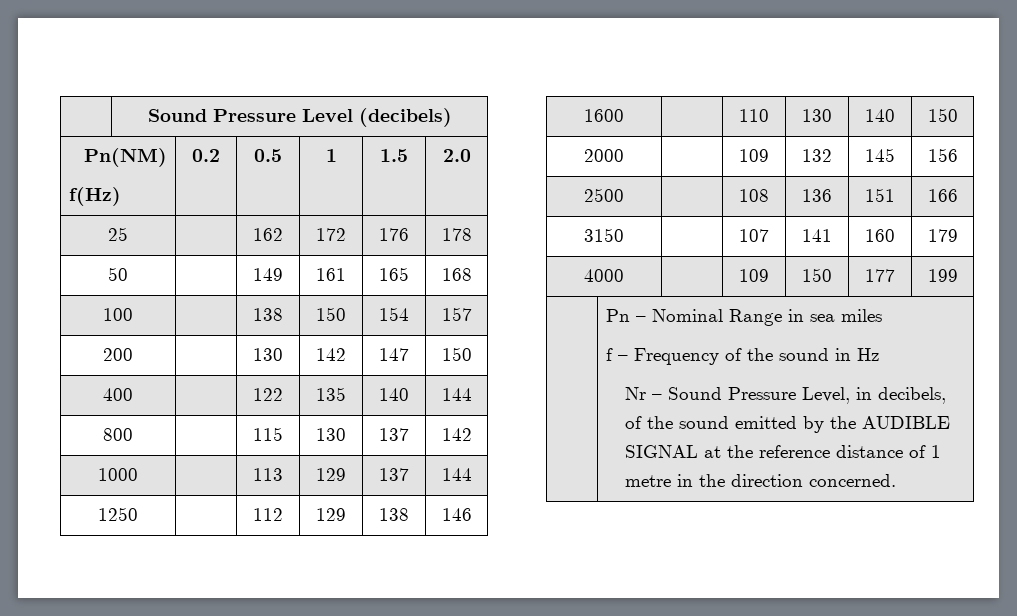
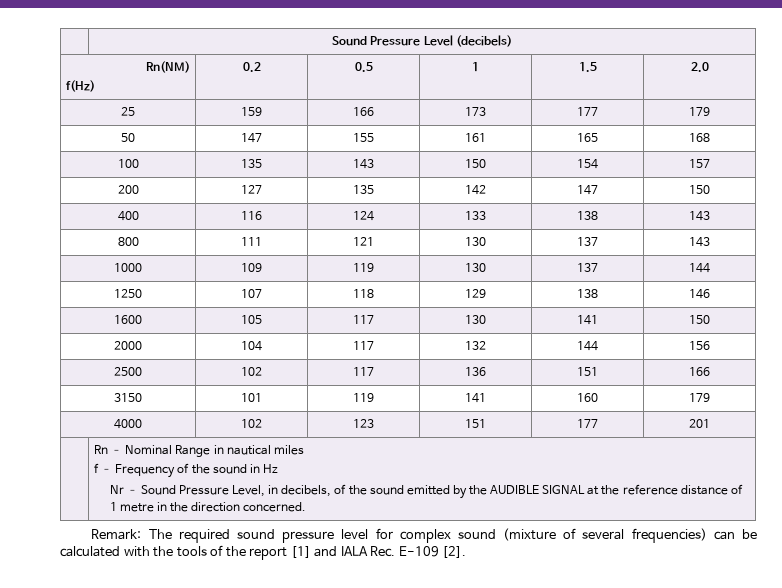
[83,148,167,167] Pn(NM) -> [145,61,190,73] Rn(NM)
[253,228,283,241] [316,228,346,241] [379,228,409,241] [441,228,472,241] | 162 | 172 | 176 | 178 -> [241,107,262,116] [353,107,374,116] [465,107,486,116] [577,107,598,116] [689,107,710,116] 159 | 166 | 173 | 177 | 179
[253,268,283,281] | 149 -> [241,133,262,143] [353,133,374,142] 147 | 155
[253,308,283,321] | 138 -> [241,159,262,168] [353,159,374,169] 135 | 143
[253,348,283,361] | 130 -> [241,185,262,194] [353,185,374,194] 127 | 135
[253,388,283,401] [316,387,346,401] [379,388,409,401] [441,388,472,401] | 122 | 135 | 140 | 144 -> [241,211,262,220] [353,211,374,221] [465,211,486,220] [577,211,598,220] [689,211,710,221] 116 | 124 | 133 | 138 | 143
[253,427,283,441] [316,428,346,441] [379,428,409,441] [441,428,472,441] | 115 | 130 | 137 | 142 -> [241,237,262,246] [353,237,374,246] [465,237,486,246] [577,237,598,246] [689,237,710,247] 111 | 121 | 130 | 137 | 143
[253,468,283,481] [316,468,346,481] | 113 | 129 -> [241,263,262,272] [353,263,374,272] [465,263,486,272] 109 | 119 | 130
[253,508,283,521] | 112 -> [241,289,262,298] [353,289,374,298] 107 | 118
[739,109,769,122] [802,109,832,122] [865,109,895,122] | 110 | 130 | 140 -> [241,315,262,324] [353,315,374,324] [465,315,486,324] [577,315,598,325] 105 | 117 | 130 | 141
[739,149,769,162] | 109 -> [241,341,262,351] [353,341,374,350] 104 | 117
[865,148,895,162] 145 -> [577,341,598,351] 144
[739,189,769,202] | 108 -> [241,367,262,376] [353,367,374,376] 102 | 117
[739,229,769,242] | 107 -> [241,393,262,402] [353,393,374,402] 101 | 119
[739,269,769,282] [802,268,832,282] [865,269,895,282] [927,269,958,282] [606,309,631,322] | 109 | 150 | 177 | 199 // | Pn -> [241,419,262,428] [353,419,374,428] [465,419,486,428] [577,419,598,428] [689,419,710,428] [94,445,109,454] 102 | 123 | 151 | 177 | 201 // | Rn
[810,314,836,322] sea -> [226,445,271,455] nautical
(896, 480) none -> [91,528,757,543] [60,545,467,560] // Remark: The required sound pressure level for complex sound (mixture of several frequencies) can be calculated with the tools of the report [1] and IALA Rec. E-109 [2].

